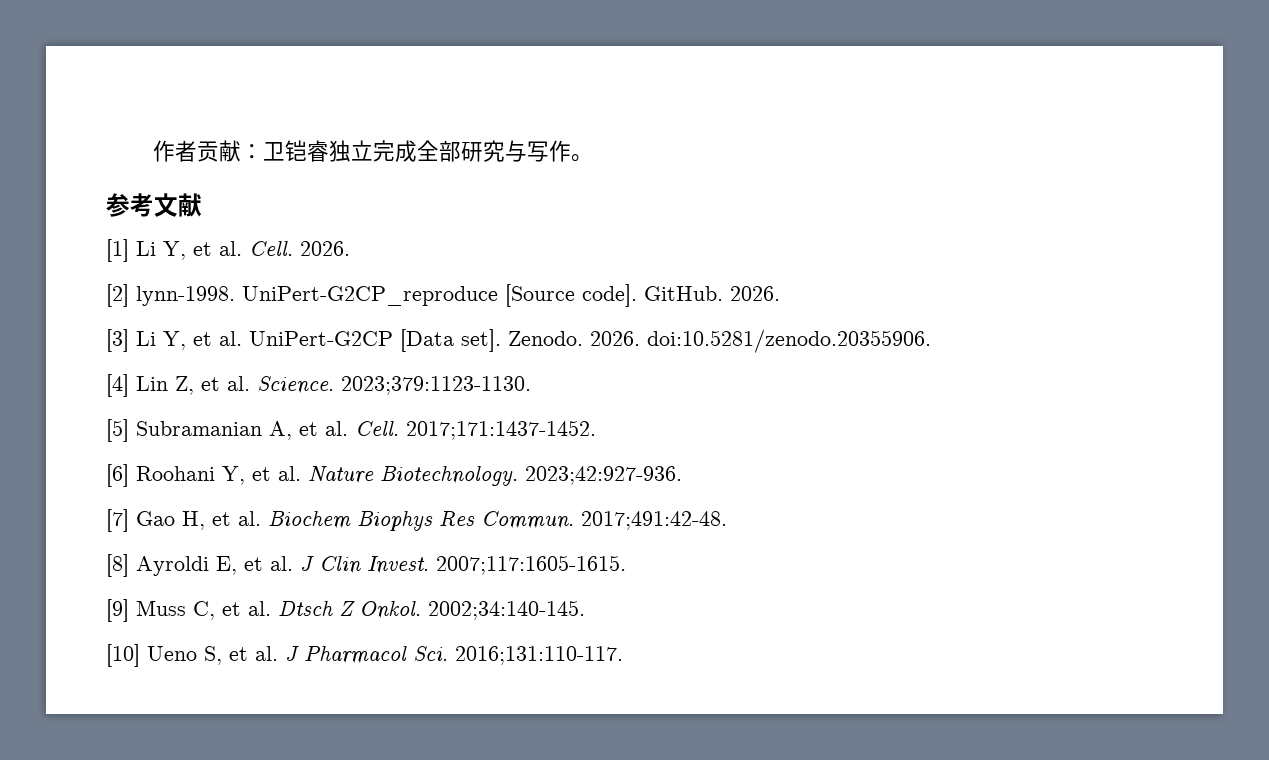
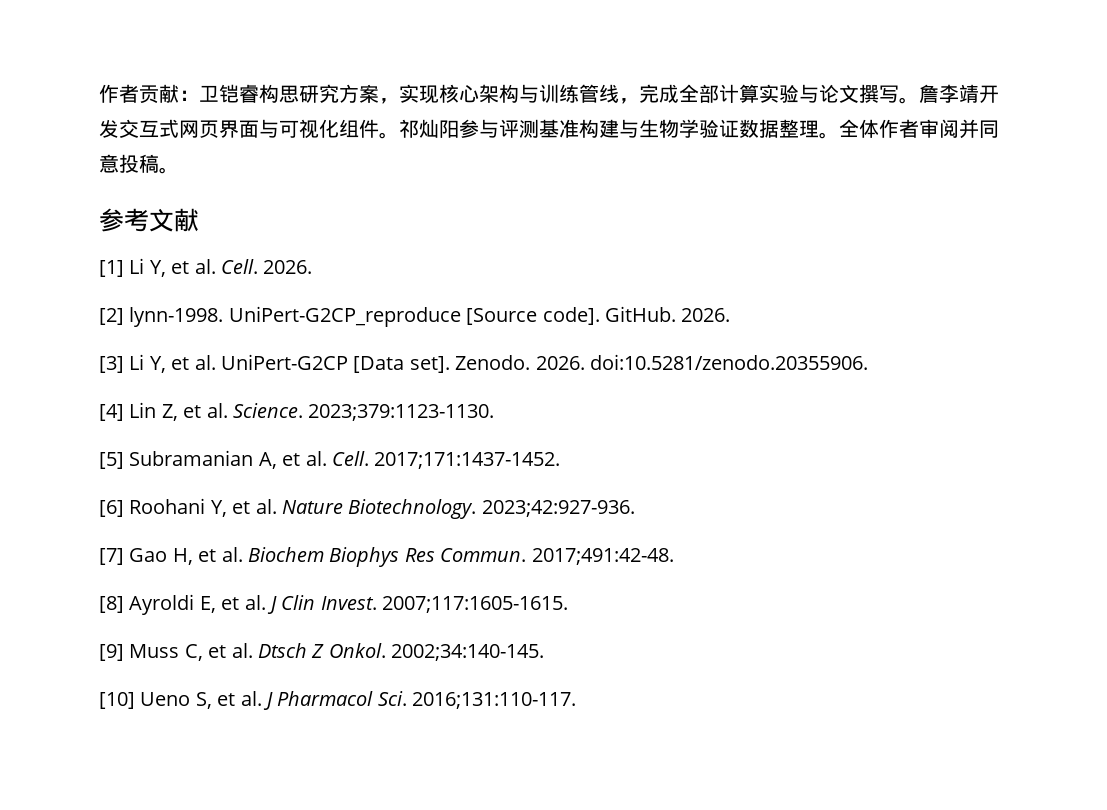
[328,140,571,162] 独立完成全部研究与写作 -> [259,84,999,104] [99,119,999,139] [99,154,159,173] 构思研究方案，实现核心架构与训练管线，完成全部计算实验与论文撰写。詹李靖开发交互式网页界面与可视化组件。祁灿阳参与评测基准构建与生物学验证数据整理。全体作者审阅并同意投稿

